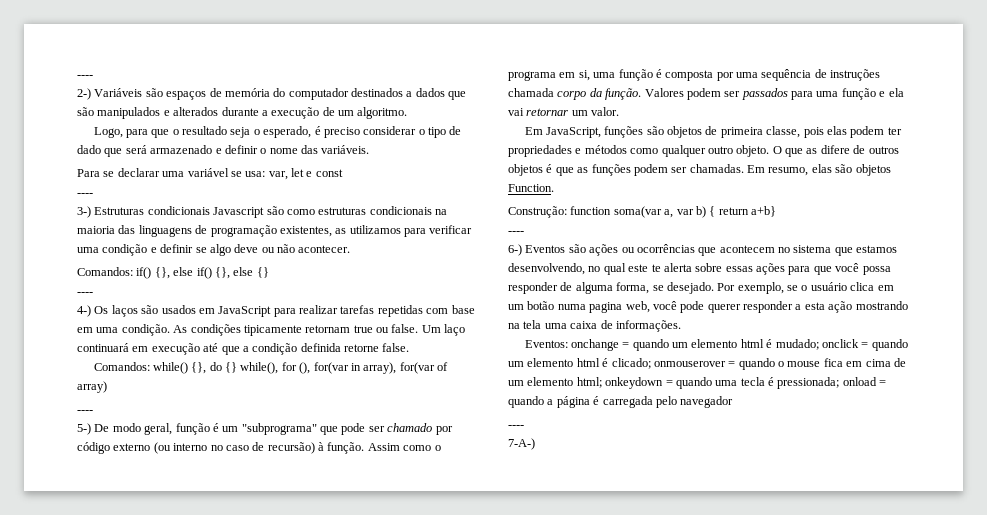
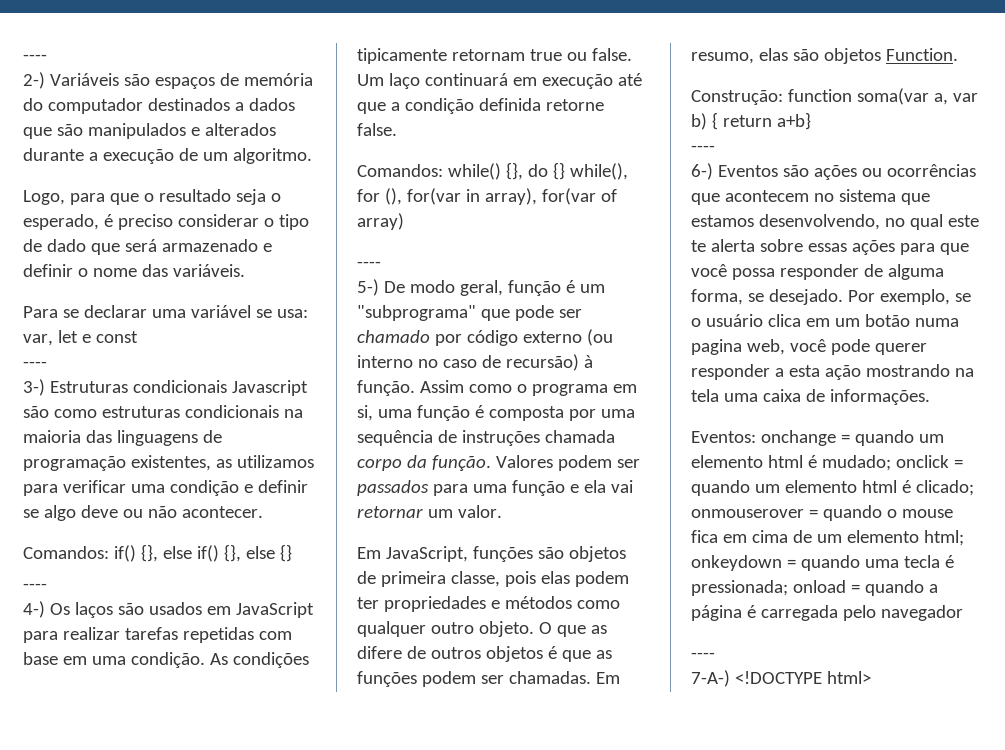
(535, 444) none -> [734,671,871,684] <!DOCTYPE html>

